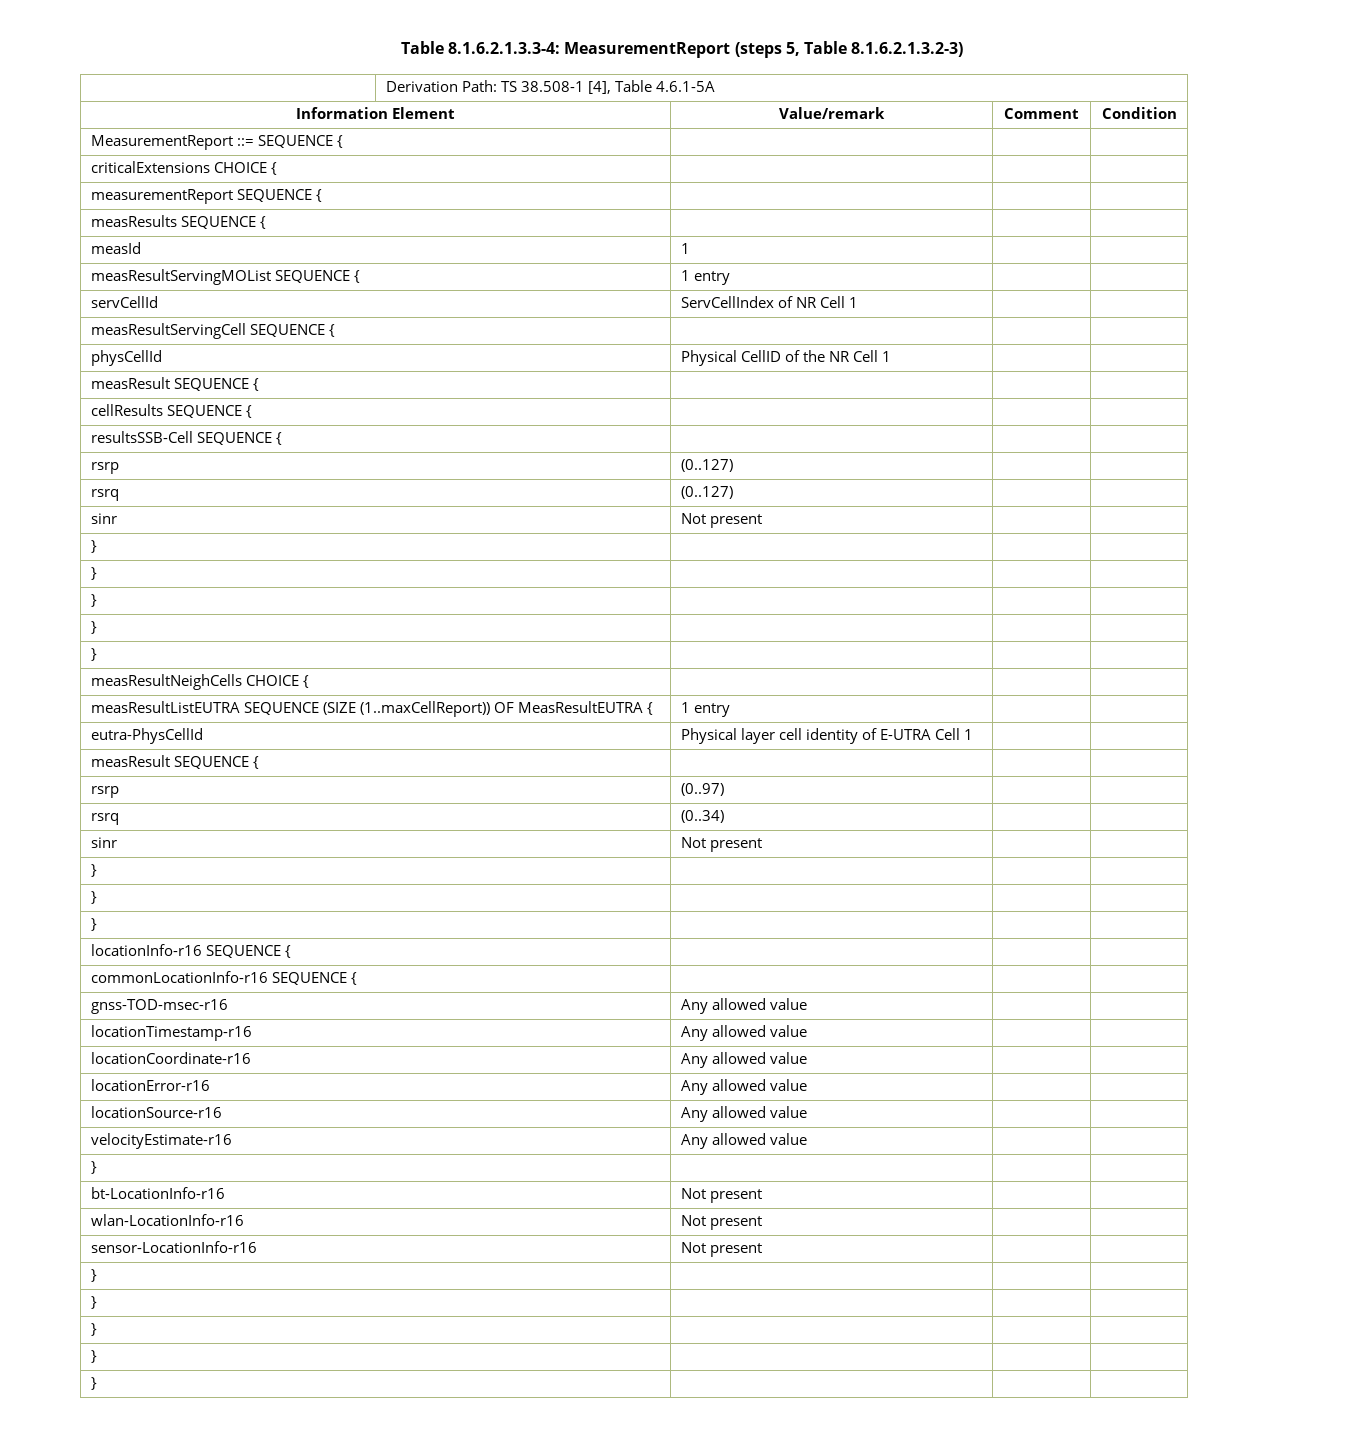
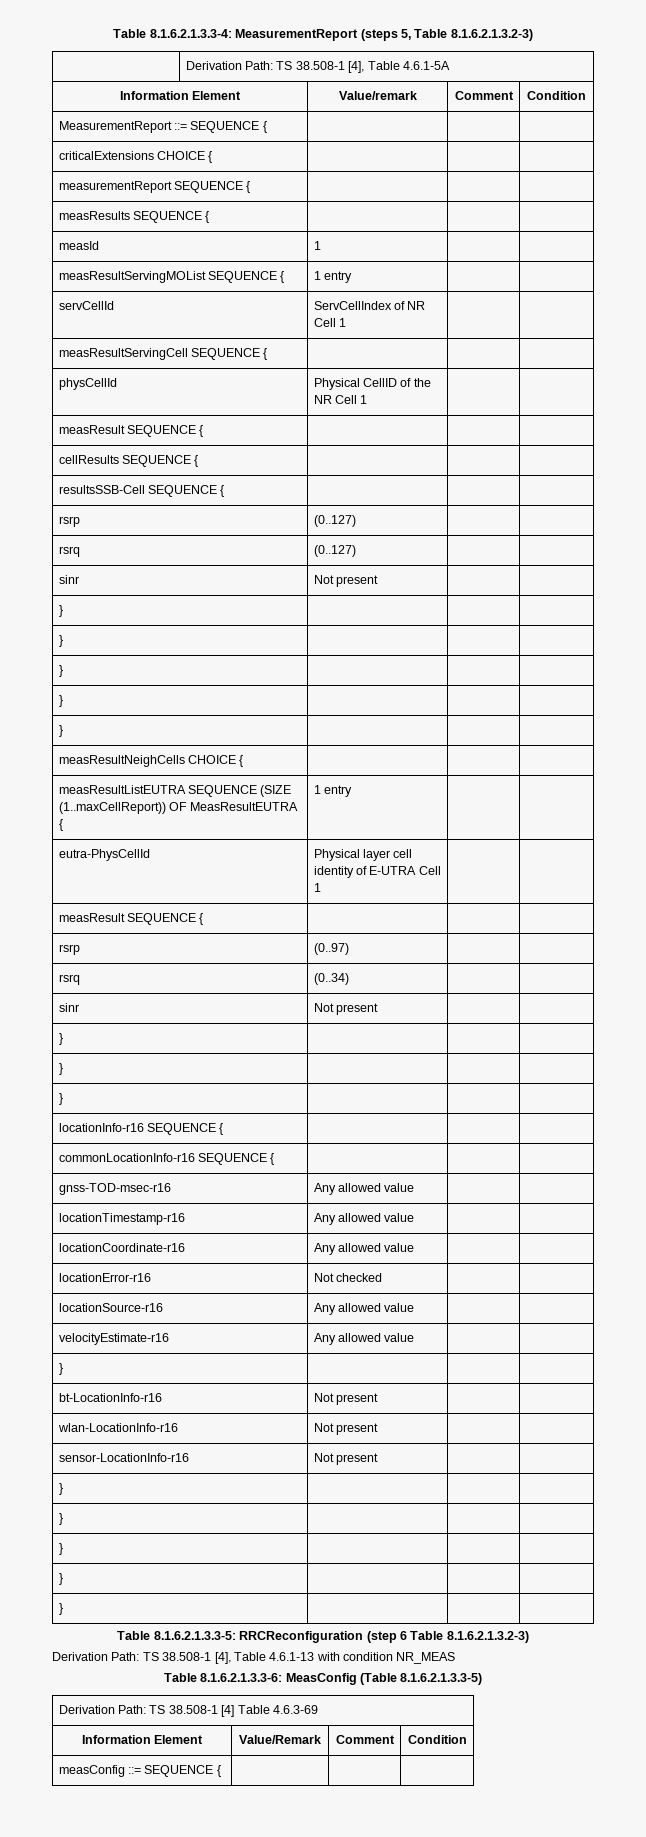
[680,1079,807,1095] Any allowed value -> [313,1273,383,1282] Not checked
(97, 1383) none -> [117,1631,529,1643] [52,1652,456,1664] [163,1673,483,1685] [58,1705,318,1717] [81,1735,204,1744] [239,1735,321,1744] [335,1735,395,1744] [407,1735,467,1744] [58,1765,221,1777] // Table 8.1.6.2.1.3.3-5: RRCReconfiguration (step 6 Table 8.1.6.2.1.3.2-3) // Derivation Path: TS 38.508-1 [4], Table 4.6.1-13 with condition NR_MEAS // Table 8.1.6.2.1.3.3-6: MeasConfig (Table 8.1.6.2.1.3.3-5) // Derivation Path: TS 38.508-1 [4] Table 4.6.3-69 // Information Element | Value/Remark | Comment | Condition // measConfig ::= SEQUENCE { | | |

